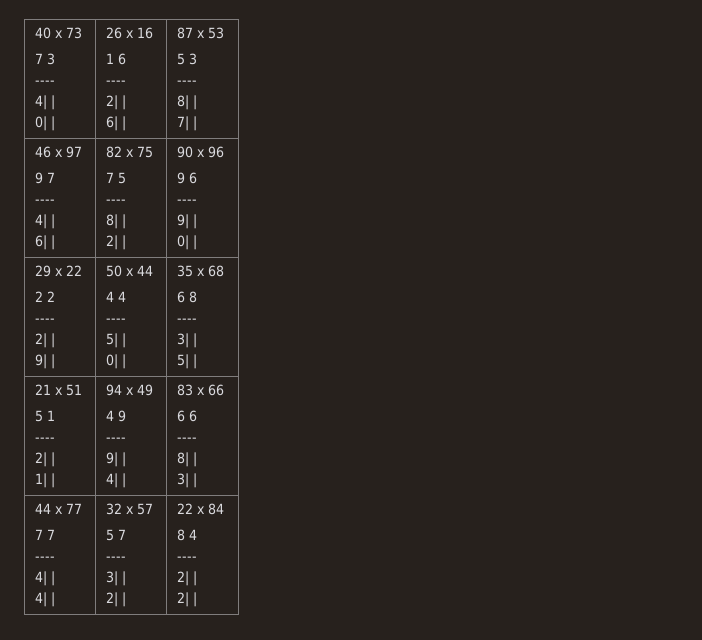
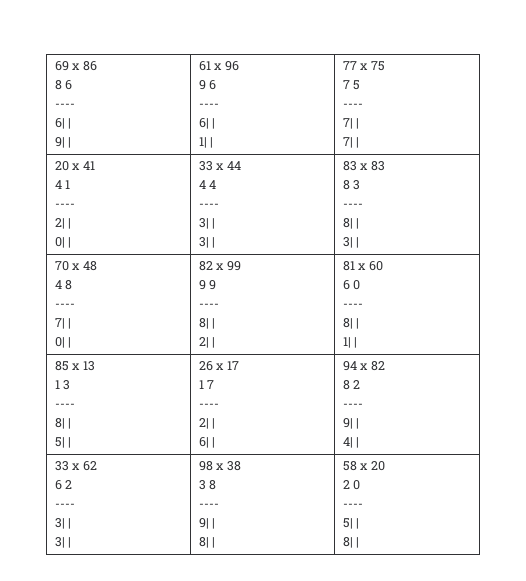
[34,27,82,39] [34,53,55,65] [34,80,55,85] [34,95,55,110] [34,116,47,131] 40 x 73 // 7 3 // ---- // 4| | // 0| -> [54,61,97,71] [54,80,73,90] [54,103,75,108] [54,118,72,129] [54,137,72,148] [198,61,239,71] [198,80,217,90] [198,103,219,108] [198,118,216,129] [198,137,214,148] [342,61,385,71] [342,80,361,90] [342,103,363,108] [342,118,360,129] [342,137,360,148] [54,161,95,171] [54,180,71,189] [54,203,75,208] [54,218,72,229] [54,237,72,248] [198,161,241,171] [198,180,217,189] [198,203,219,208] [198,218,216,229] [198,237,216,248] [342,161,385,171] [342,180,361,190] [342,203,363,208] [342,218,360,229] [342,237,360,248] [54,261,97,271] [54,280,73,290] [54,303,75,308] [54,318,72,329] [54,337,72,348] [198,261,241,271] [198,280,217,290] [198,303,219,308] [198,318,216,329] [198,337,216,348] [342,261,383,271] [342,280,361,290] [342,303,363,308] [342,318,360,329] [342,337,358,348] [54,361,95,371] [54,380,71,390] [54,403,75,408] [54,418,72,429] [54,437,65,448] 69 x 86 // 8 6 // ---- // 6| | // 9| | | 61 x 96 // 9 6 // ---- // 6| | // 1| | | 77 x 75 // 7 5 // ---- // 7| | // 7| | // 20 x 41 // 4 1 // ---- // 2| | // 0| | | 33 x 44 // 4 4 // ---- // 3| | // 3| | | 83 x 83 // 8 3 // ---- // 8| | // 3| | // 70 x 48 // 4 8 // ---- // 7| | // 0| | | 82 x 99 // 9 9 // ---- // 8| | // 2| | | 81 x 60 // 6 0 // ---- // 8| | // 1| | // 85 x 13 // 1 3 // ---- // 8| | // 5|
[136,27,153,39] [105,53,126,65] 16 // 1 6 -> [226,361,239,370] [198,380,215,389] 17 // 1 7
[176,27,224,39] [176,53,197,65] [176,80,197,85] [176,95,197,110] [176,116,197,131] [34,146,82,158] [34,172,55,184] [34,199,55,204] [34,214,55,229] [34,235,55,250] [105,146,153,158] [105,172,126,184] [105,199,126,204] [105,214,126,229] [105,235,126,250] [176,146,224,158] [176,172,197,184] [176,199,197,204] [176,214,197,229] [176,235,197,250] [34,265,82,277] [34,291,55,302] [34,318,55,323] [34,333,55,348] [34,354,55,369] [105,265,153,277] [105,291,126,302] [105,318,126,323] [105,333,126,348] [105,354,126,369] [176,265,224,277] [176,291,197,303] [176,318,197,323] [176,333,197,348] [176,354,197,369] [34,384,82,396] [34,410,55,422] [34,437,55,442] [34,452,55,467] [34,473,55,488] | 87 x 53 // 5 3 // ---- // 8| | // 7| | // 46 x 97 // 9 7 // ---- // 4| | // 6| | | 82 x 75 // 7 5 // ---- // 8| | // 2| | | 90 x 96 // 9 6 // ---- // 9| | // 0| | // 29 x 22 // 2 2 // ---- // 2| | // 9| | | 50 x 44 // 4 4 // ---- // 5| | // 0| | | 35 x 68 // 6 8 // ---- // 3| | // 5| | // 21 x 51 // 5 1 // ---- // 2| | // 1| | -> (216, 442) none
[136,384,153,396] [105,410,126,422] 49 // 4 9 -> [370,361,385,371] [342,380,361,390] 82 // 8 2
[176,384,224,396] [176,410,197,422] [176,437,197,442] [176,452,197,467] [176,473,197,488] [34,503,82,514] [34,529,55,540] [34,556,55,561] [34,571,55,586] [34,592,55,607] [105,503,153,515] [105,529,126,541] [105,556,126,561] [105,571,126,586] [105,592,126,607] [176,503,224,515] [176,529,197,541] [176,556,197,561] [176,571,197,586] [176,592,197,607] | 83 x 66 // 6 6 // ---- // 8| | // 3| | // 44 x 77 // 7 7 // ---- // 4| | // 4| | | 32 x 57 // 5 7 // ---- // 3| | // 2| | | 22 x 84 // 8 4 // ---- // 2| | // 2| | -> [54,461,97,471] [54,480,73,490] [54,503,75,508] [54,518,72,529] [54,537,72,548] [198,461,241,471] [198,480,217,490] [198,503,219,508] [198,518,216,529] [198,537,216,548] [342,461,385,471] [342,480,361,490] [342,503,363,508] [342,518,360,529] [342,537,360,548] // 33 x 62 // 6 2 // ---- // 3| | // 3| | | 98 x 38 // 3 8 // ---- // 9| | // 8| | | 58 x 20 // 2 0 // ---- // 5| | // 8| |

